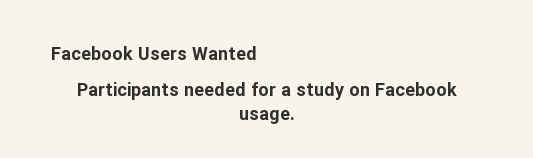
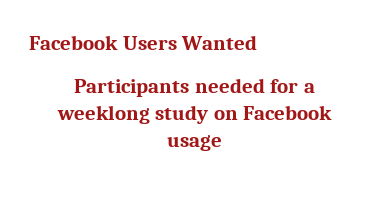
(291, 91) none -> [56,105,150,124] weeklong
[238,110,295,124] usage. -> [167,135,222,151] usage

